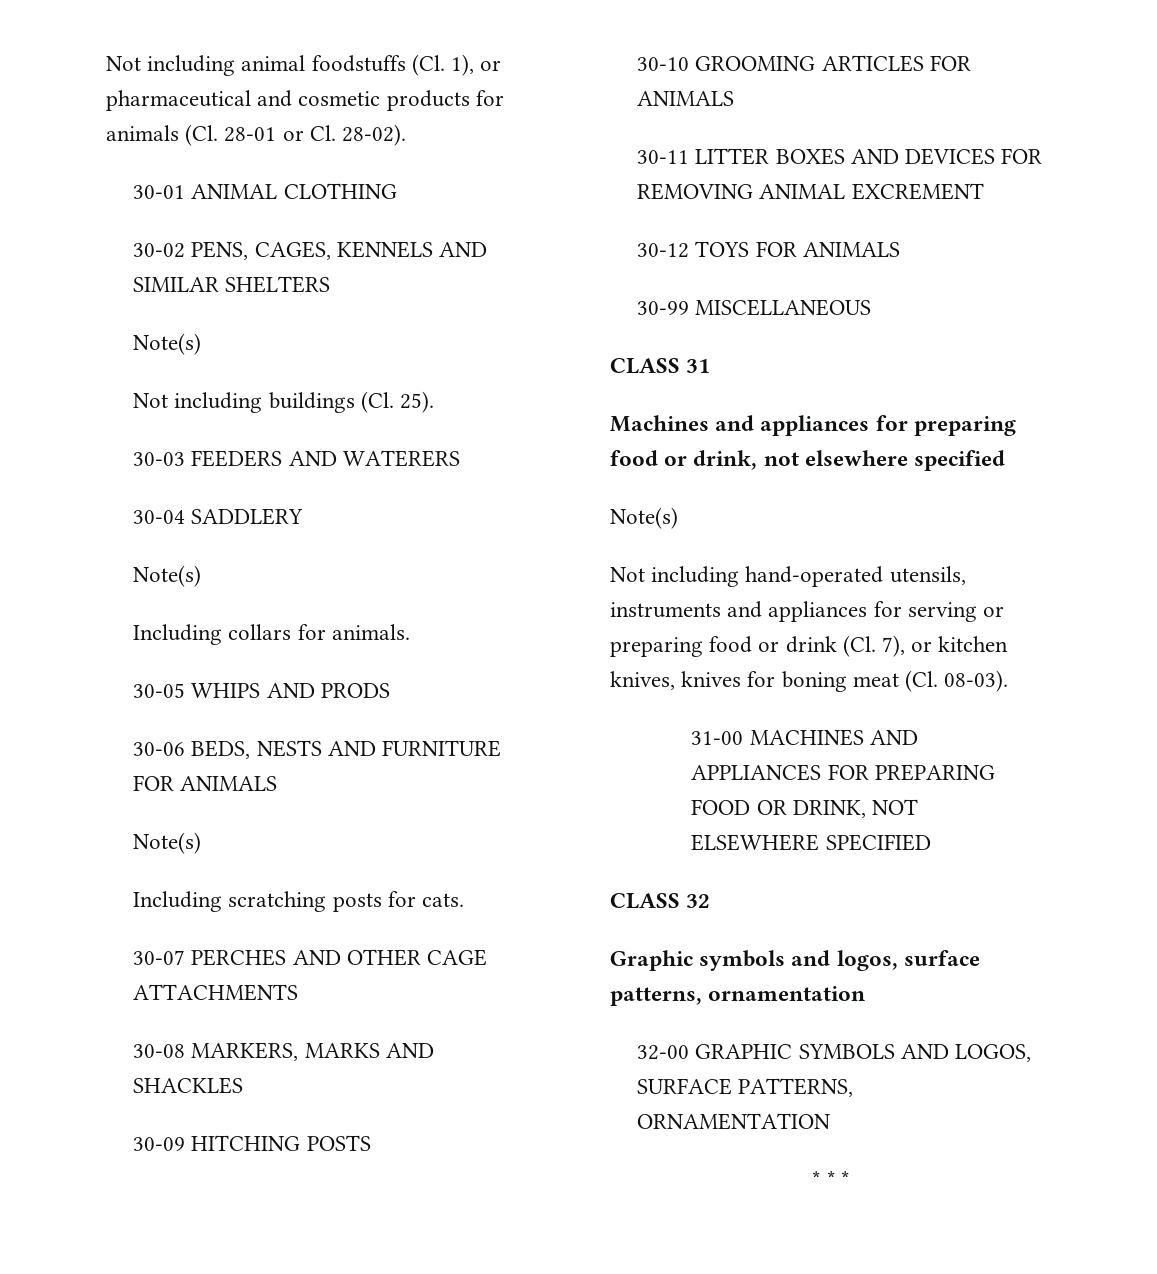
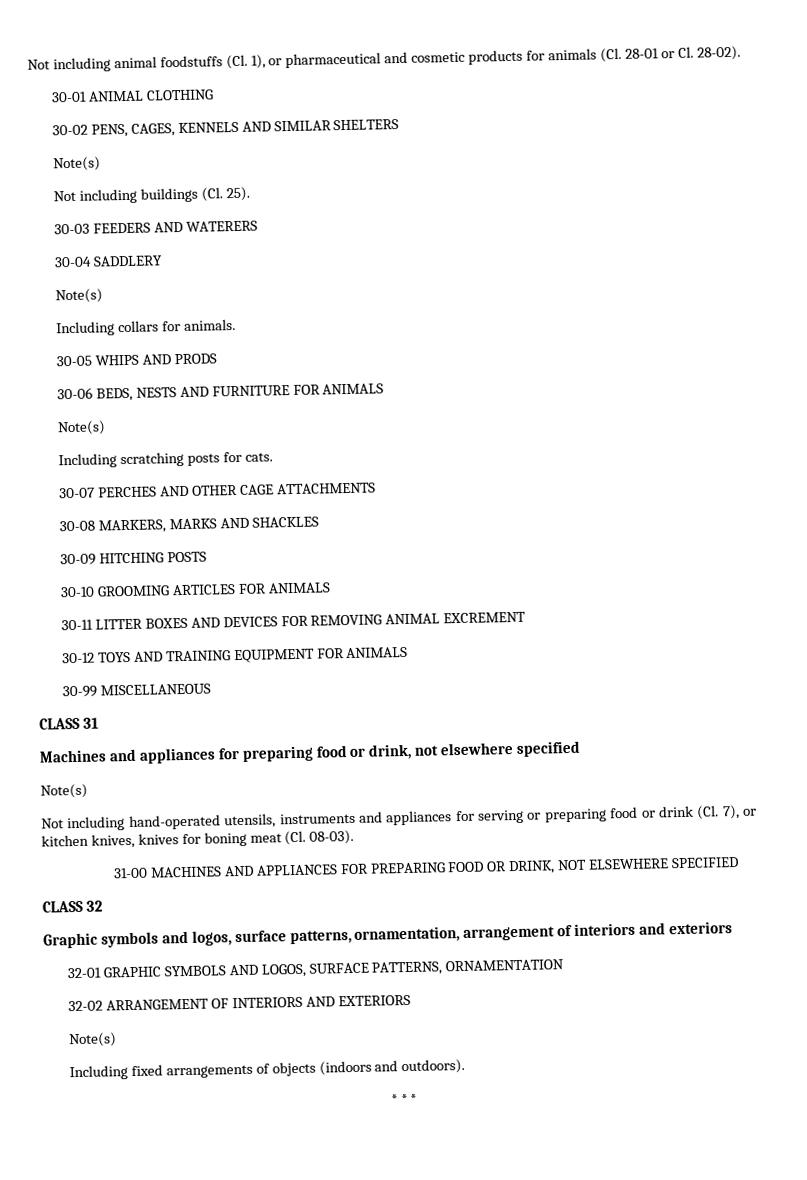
(750, 249) none -> [133,648,315,664] AND TRAINING EQUIPMENT
[708,986,866,1001] [637,1045,690,1060] ornamentation // 32-00 -> [354,921,734,943] [66,967,101,979] ornamentation, arrangement of interiors and exteriors // 32-01
(832, 1121) none -> [67,994,411,1012] [67,1032,117,1048] [68,1058,466,1081] // 32-02 ARRANGEMENT OF INTERIORS AND EXTERIORS // Note(s) // Including fixed arrangements of objects (indoors and outdoors).

